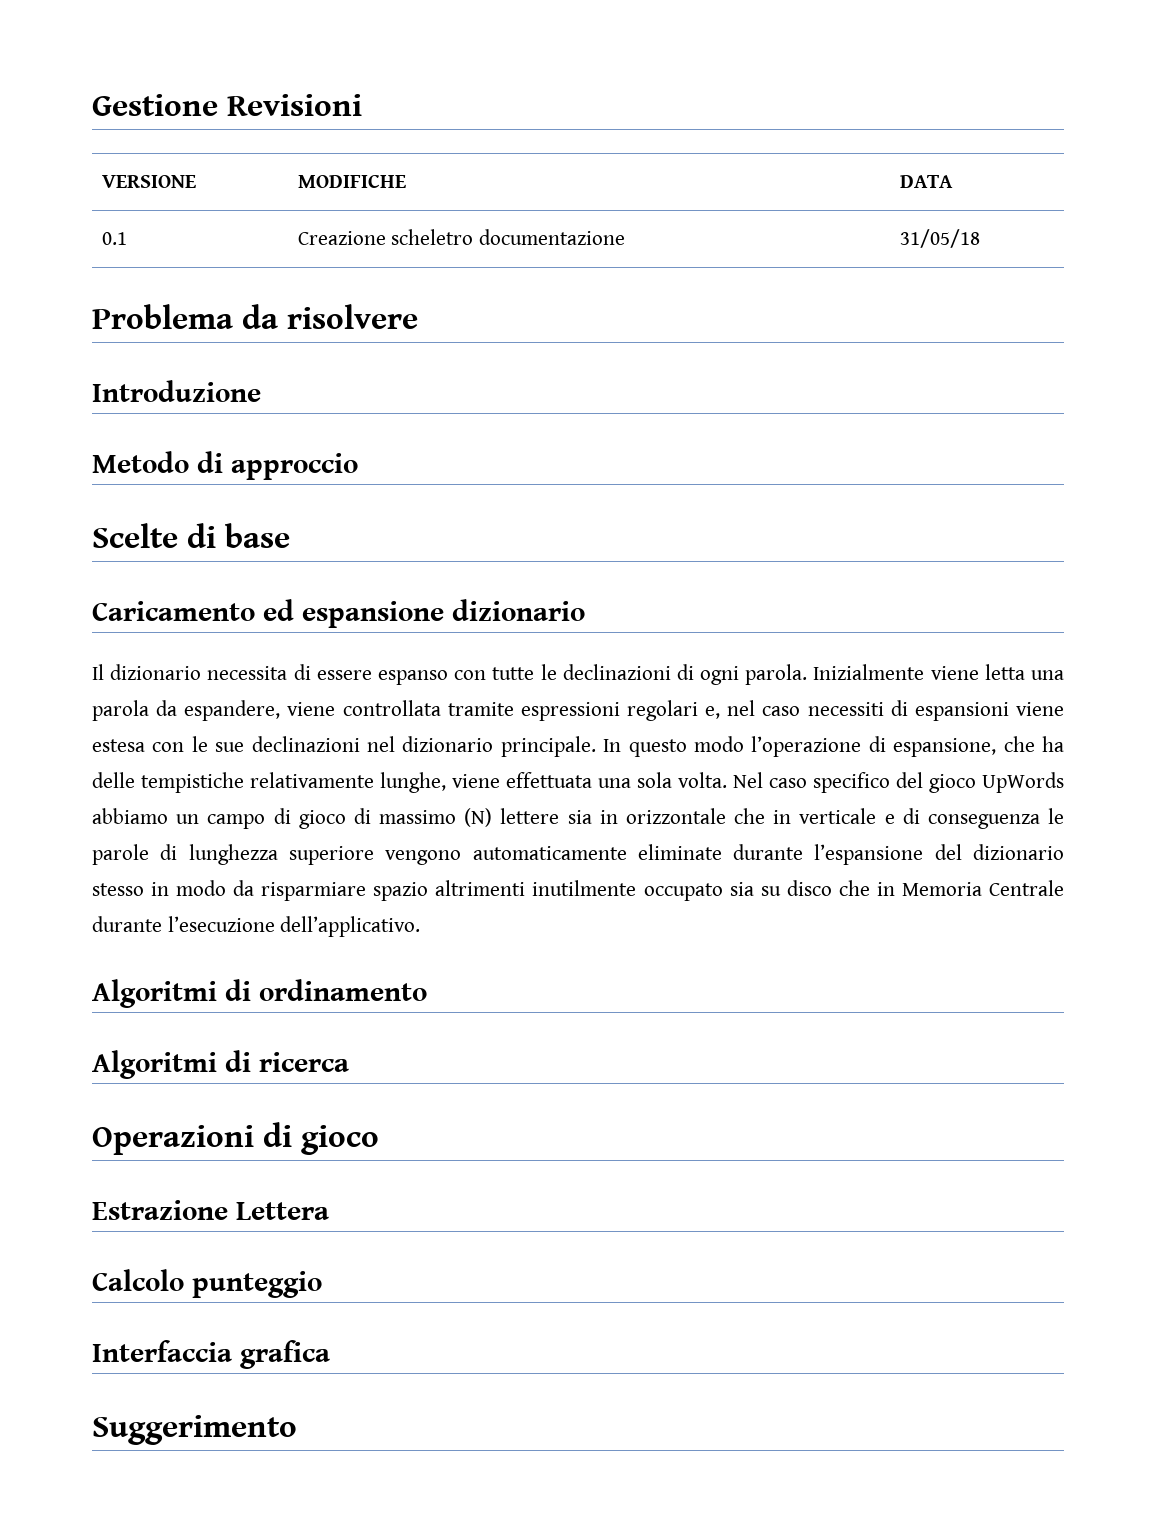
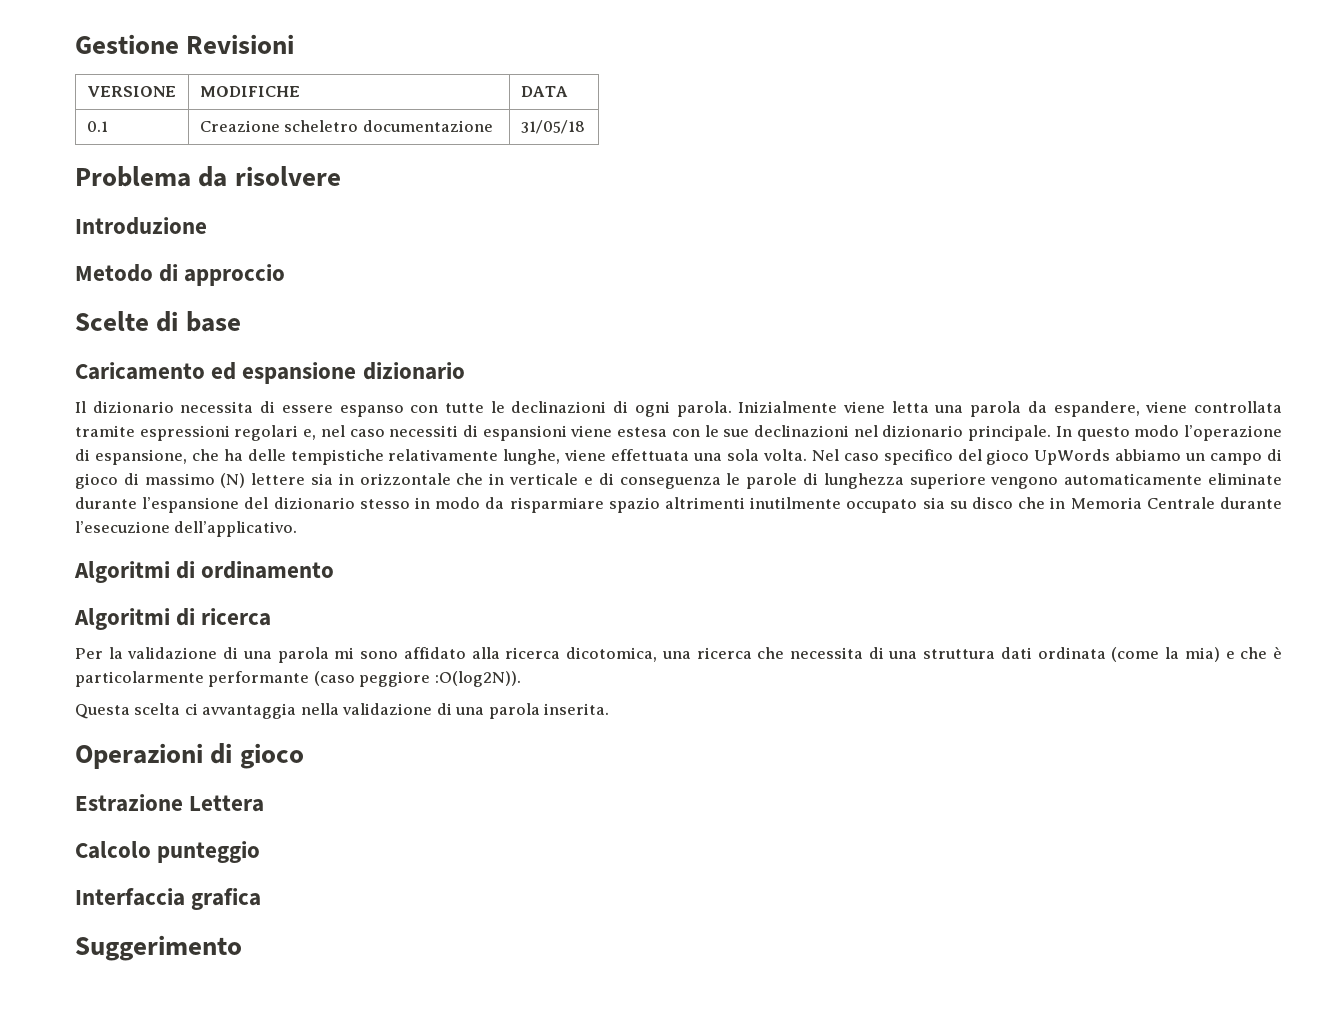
(349, 1062) none -> [75,646,1283,663] [75,671,521,687] [75,703,610,719] // Per la validazione di una parola mi sono affidato alla ricerca dicotomica, una ricerca che necessita di una struttura dati ordinata (come la mia) e che è particolarmente performante (caso peggiore :O(log2N)). // Questa scelta ci avvantaggia nella validazione di una parola inserita.

